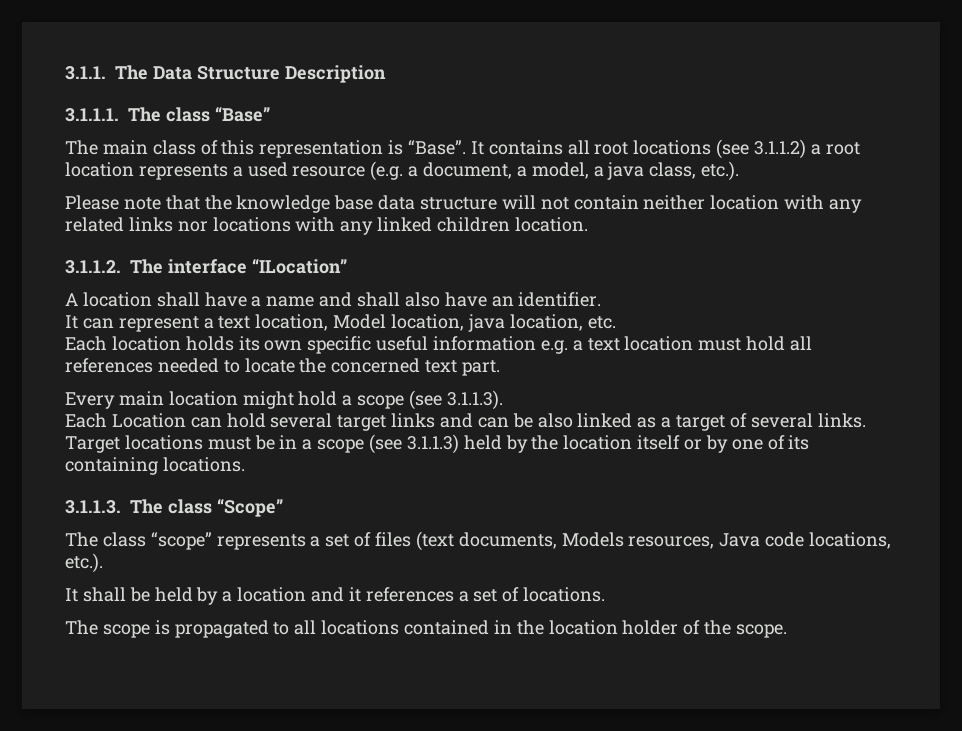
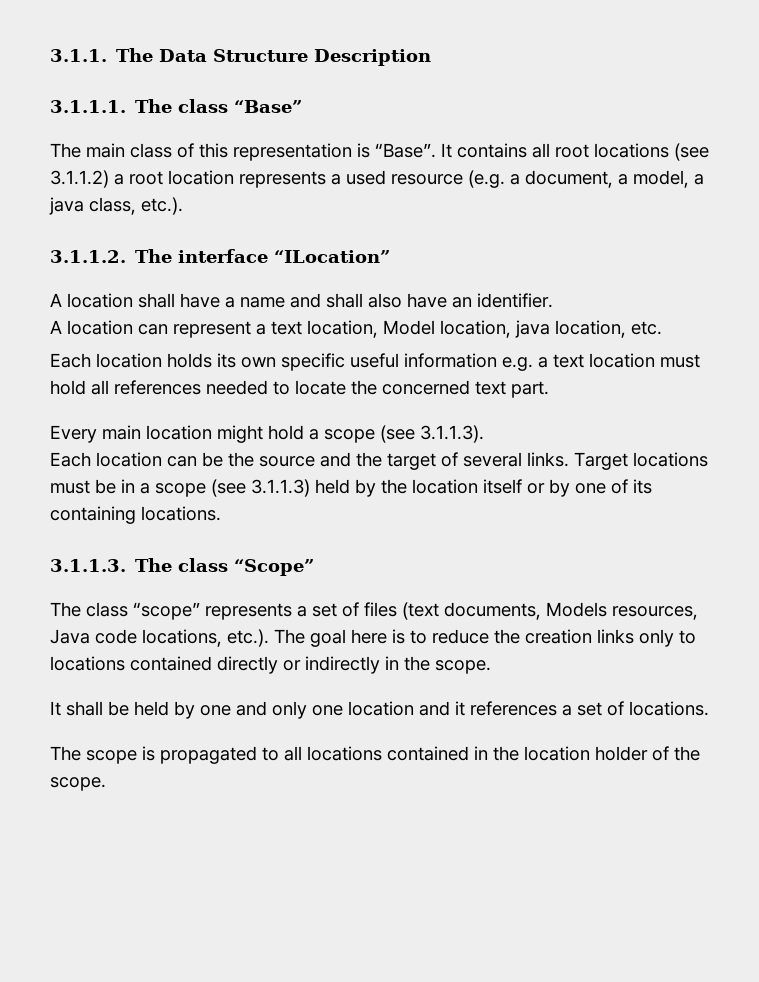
[65,195,863,213] [65,217,588,235] // Please note that the knowledge base data structure will not contain neither location with any related links nor locations with any linked children location. -> (183, 206) none
[65,315,78,329] It -> [50,320,133,335] A location
[111,413,672,431] Location can hold several target links and can be also linked as a -> [96,452,382,467] location can be the source and the
(103, 563) none -> [274,629,696,647] [50,656,491,674] The goal here is to reduce the creation links only to locations contained directly or indirectly in the scope.
[222,591,233,602] a -> [200,701,343,719] one and only one

